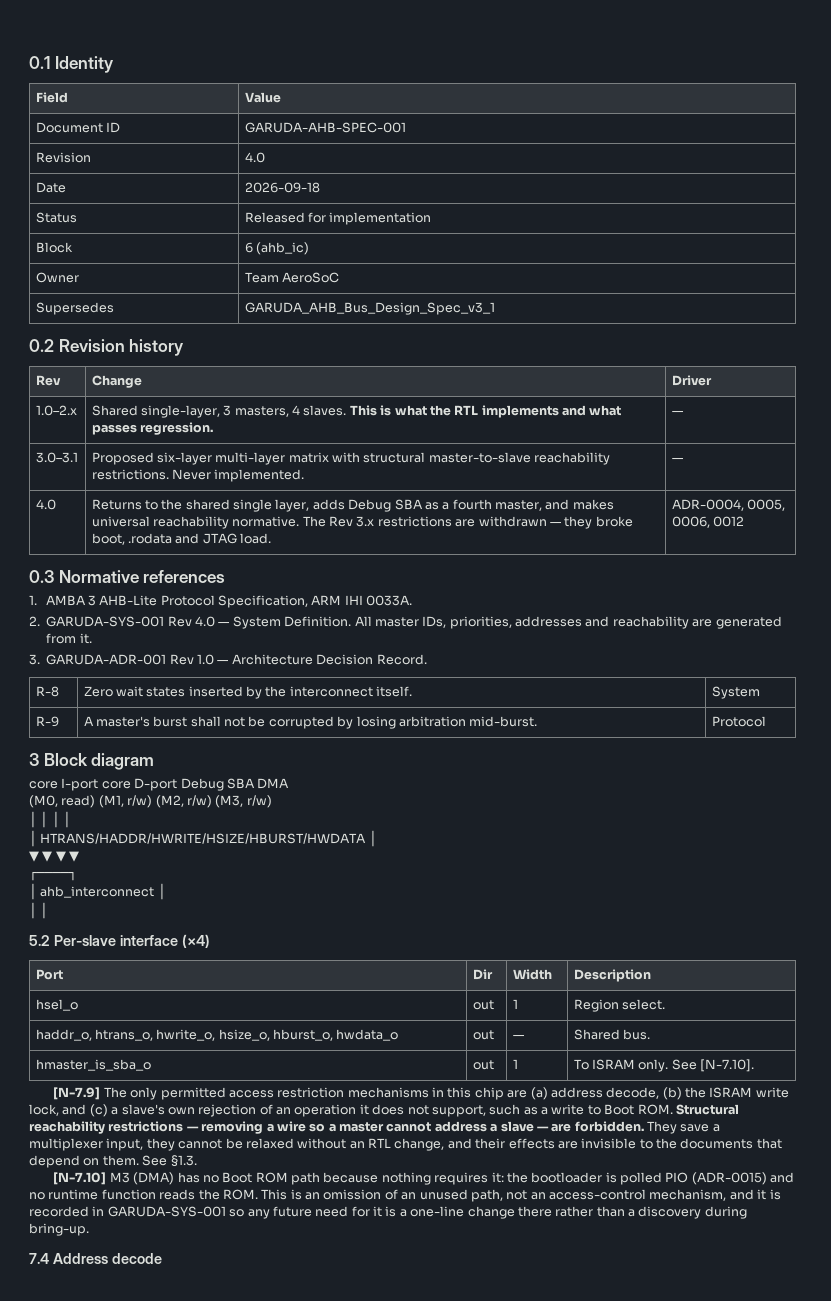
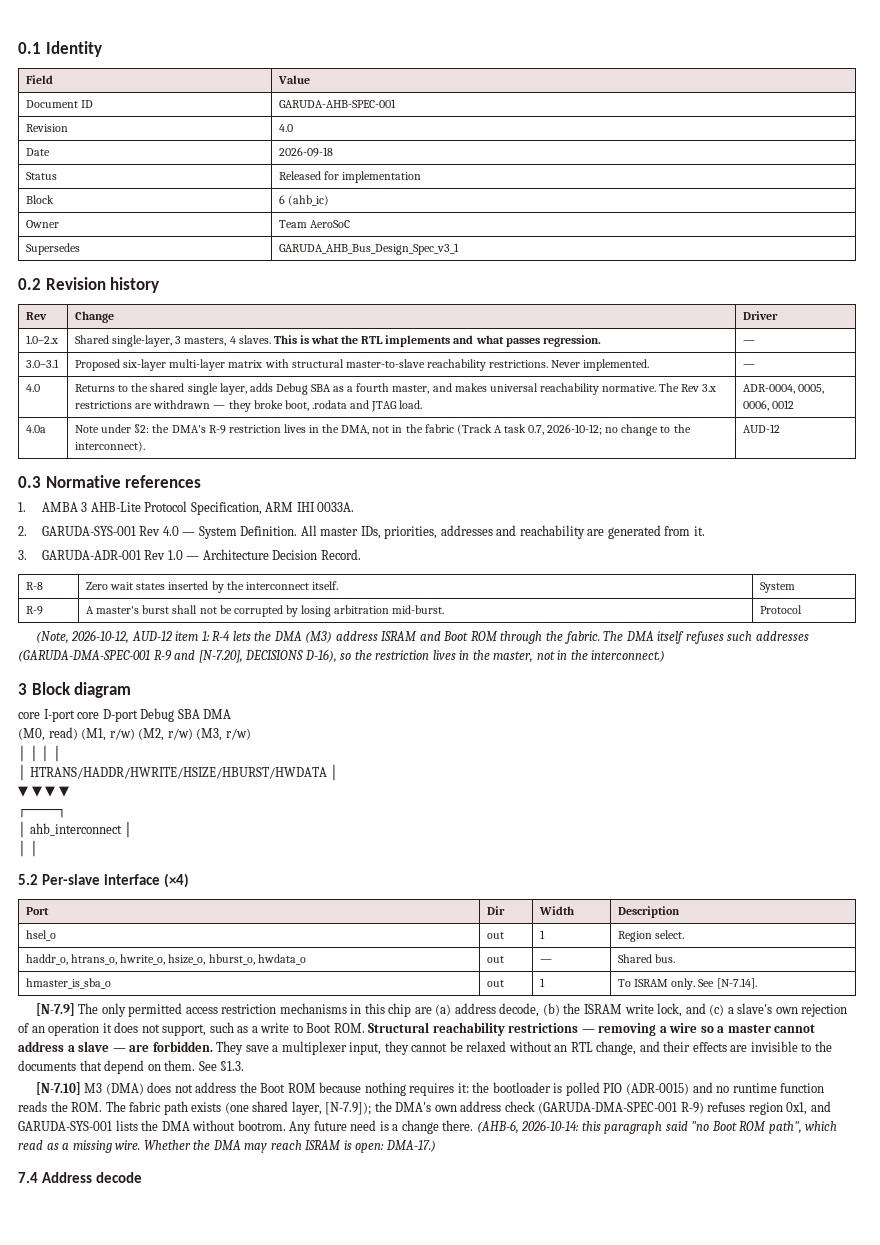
(744, 521) none -> [26,425,47,433] [75,424,691,436] [75,441,146,452] [743,424,781,433] // 4.0a | Note under §2: the DMA's R-9 restriction lives in the DMA, not in the fabric (Track A task 0.7, 2026-10-12; no change to the interconnect). | AUD-12
(766, 721) none -> [35,630,809,644] [18,649,666,663] // (Note, 2026-10-12, AUD-12 item 1: R-4 lets the DMA (M3) address ISRAM and Boot ROM through the fabric. The DMA itself refuses such addresses (GARUDA-DMA-SPEC-001 R-9 and [N-7.20], DECISIONS D-16), so the restriction lives in the master, not in the interconnect.)
[700,1059,755,1072] [N-7.10]. -> [716,978,757,989] [N-7.14].
[177,1172,320,1185] has no Boot ROM path -> [147,1082,316,1093] does not address the Boot ROM
[261,1189,781,1202] [29,1206,747,1219] [29,1223,89,1236] This is an omission of an unused path, not an access-control mechanism, and it is recorded in GARUDA-SYS-001 so any future need for it is a one-line change there rather than a discovery during bring-up. -> [105,1101,831,1115] [18,1120,838,1134] [18,1140,436,1153] The fabric path exists (one shared layer, [N-7.9]); the DMA's own address check (GARUDA-DMA-SPEC-001 R-9) refuses region 0x1, and GARUDA-SYS-001 lists the DMA without bootrom. Any future need is a change there. (AHB-6, 2026-10-14: this paragraph said "no Boot ROM path", which read as a missing wire. Whether the DMA may reach ISRAM is open: DMA-17.)

